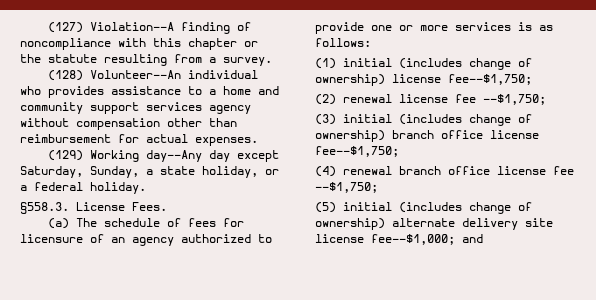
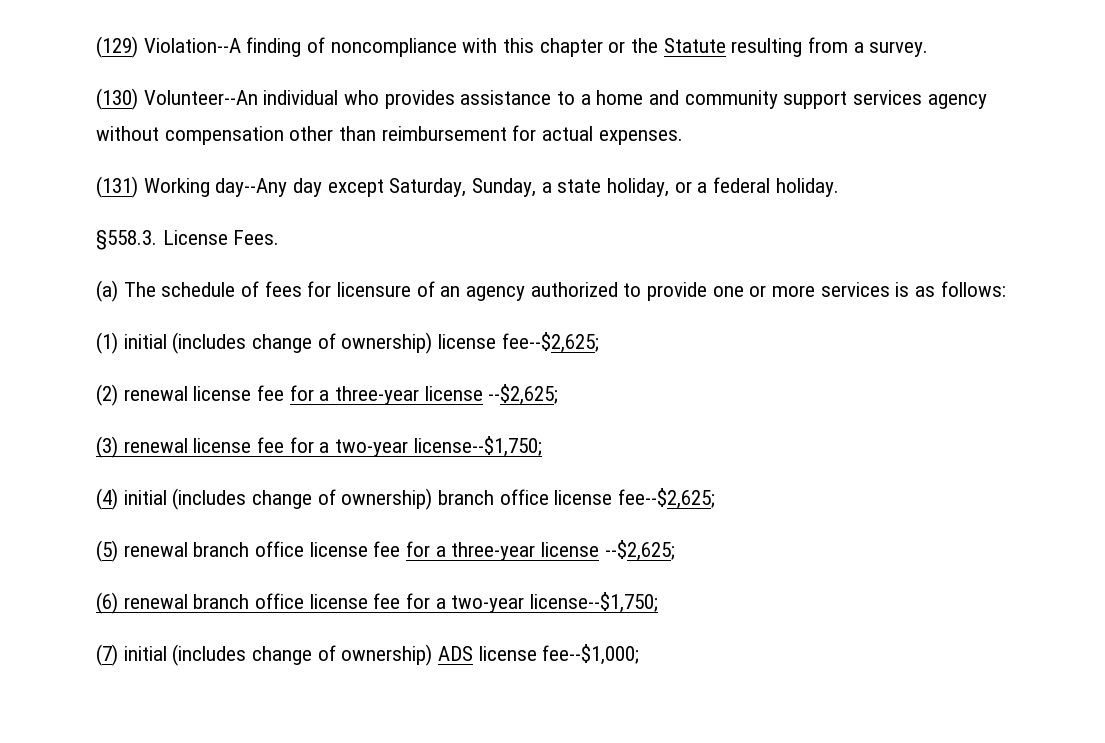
[47,22,83,33] (127) -> [96,36,138,58] (129)
[48,54,97,63] statute -> [663,38,726,53] Statute
[47,70,83,81] (128) -> [96,88,138,110] (130)
[47,150,83,161] (129) -> [96,176,138,198] (131)
[448,74,532,85] fee--$1,750; -> [501,332,599,353] fee--$2,625;
[483,94,546,105] [315,114,336,125] --$1,750; // (3) -> [289,384,559,405] [96,436,542,458] [96,488,118,510] for a three-year license --$2,625; // (3) renewal license fee for a two-year license--$1,750; // (4)
[315,146,399,157] [315,166,574,177] [315,182,378,193] [315,202,532,214] [315,218,553,230] fee--$1,750; // (4) renewal branch office license fee --$1,750; // (5) initial (includes change of ownership) alternate delivery site -> [618,488,716,509] [96,540,675,562] [96,592,659,614] [96,644,474,666] fee--$2,625; // (5) renewal branch office license fee for a three-year license --$2,625; // (6) renewal branch office license fee for a two-year license--$1,750; // (7) initial (includes change of ownership) ADS
[462,234,483,243] and -> (640, 654) none

